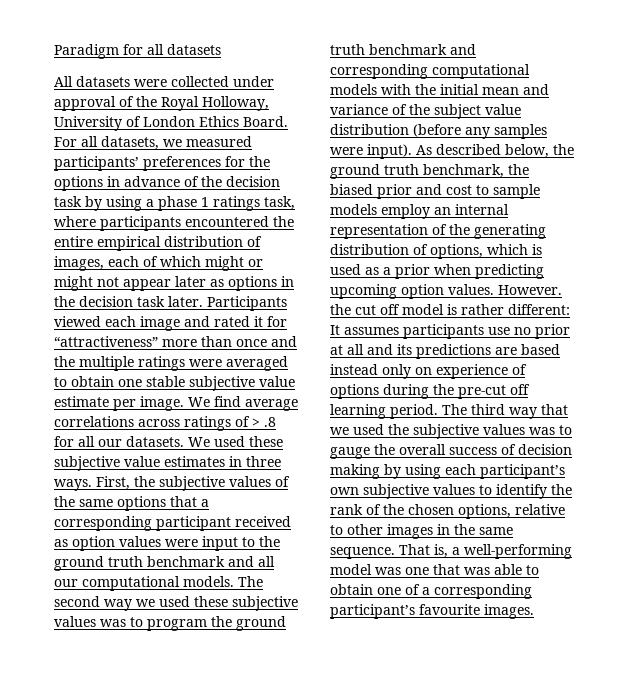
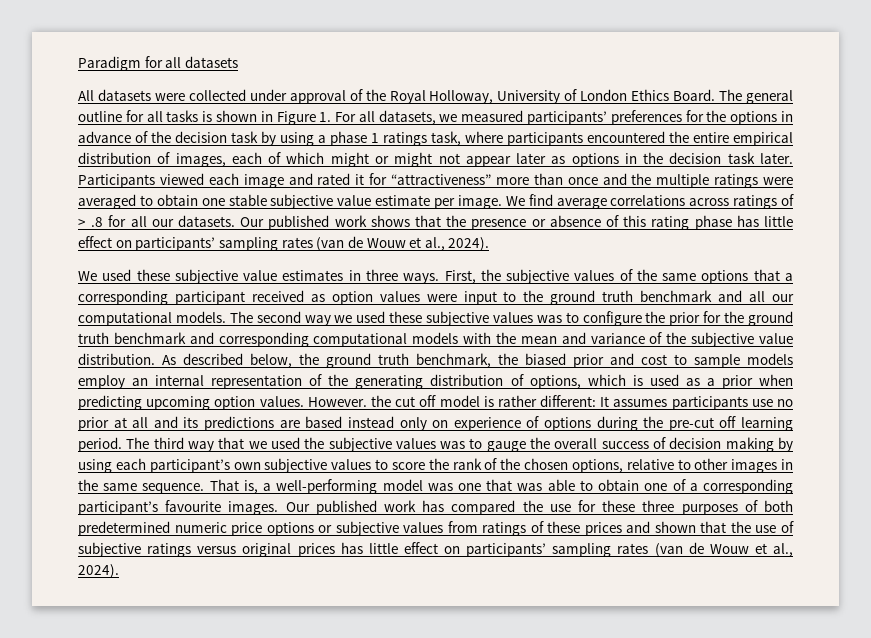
(288, 121) none -> [719,89,793,104] [78,110,332,125] The general outline for all tasks is shown in Figure 1.
(184, 441) none -> [240,215,794,230] [78,236,490,251] Our published work shows that the presence or absence of this rating phase has little effect on participants’ sampling rates (van de Wouw et al., 2024). //
[147,619,207,631] program -> [582,311,722,326] configure the prior for
[440,84,479,95] initial -> (516, 338) none
[434,104,521,119] [330,124,547,139] [330,144,412,159] subject value distribution (before any samples were input). -> [691,332,793,347] [78,353,155,365] subjective value distribution.
[496,484,547,499] identify -> [391,462,425,470] score
(534, 611) none -> [285,500,794,515] [78,521,794,536] [78,542,793,557] [78,564,119,578] Our published work has compared the use for these three purposes of both predetermined numeric price options or subjective values from ratings of these prices and shown that the use of subjective ratings versus original prices has little effect on participants’ sampling rates (van de Wouw et al., 2024).

